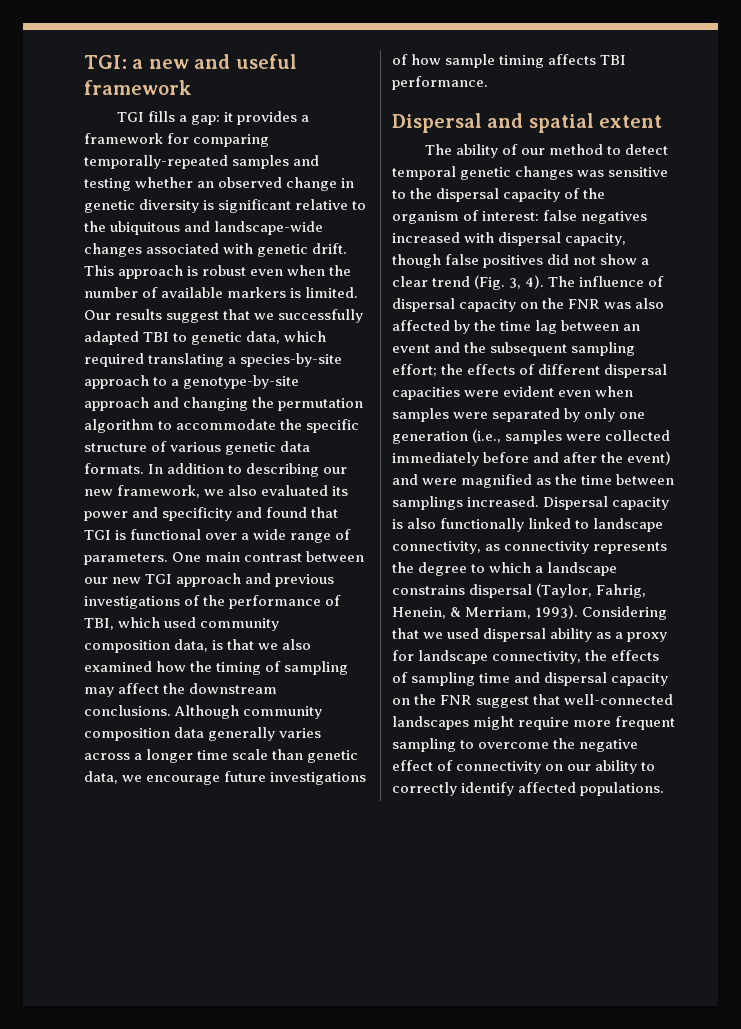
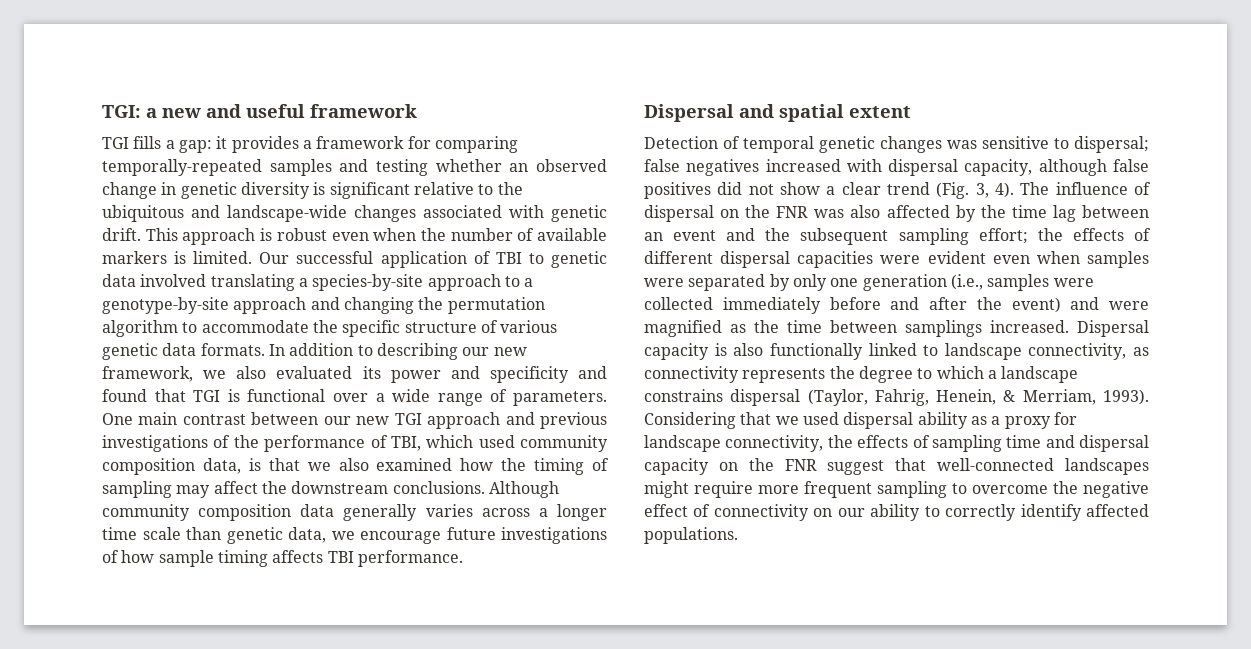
[115,309,364,323] [84,331,327,345] [84,353,144,367] results suggest that we successfully adapted TBI to genetic data, which required -> [296,251,607,268] [102,274,207,287] successful application of TBI to genetic data involved
[424,144,668,158] The ability of our method to detect -> [644,136,740,149] Detection of
[410,188,606,202] [392,210,540,224] the dispersal capacity of the organism of interest: -> [1074,136,1149,153] dispersal;
[392,254,441,268] though -> [1038,159,1107,176] although
[459,299,517,312] capacity -> (714, 213) none

